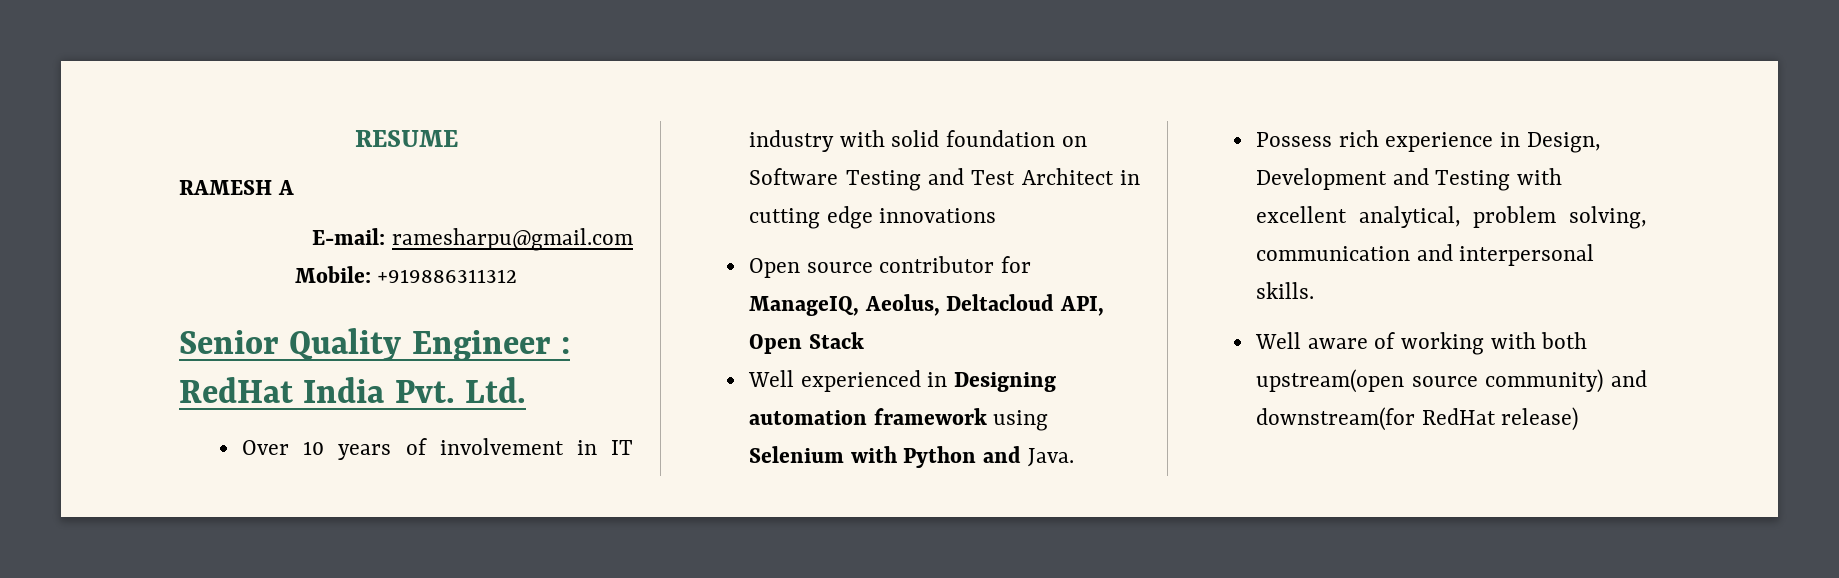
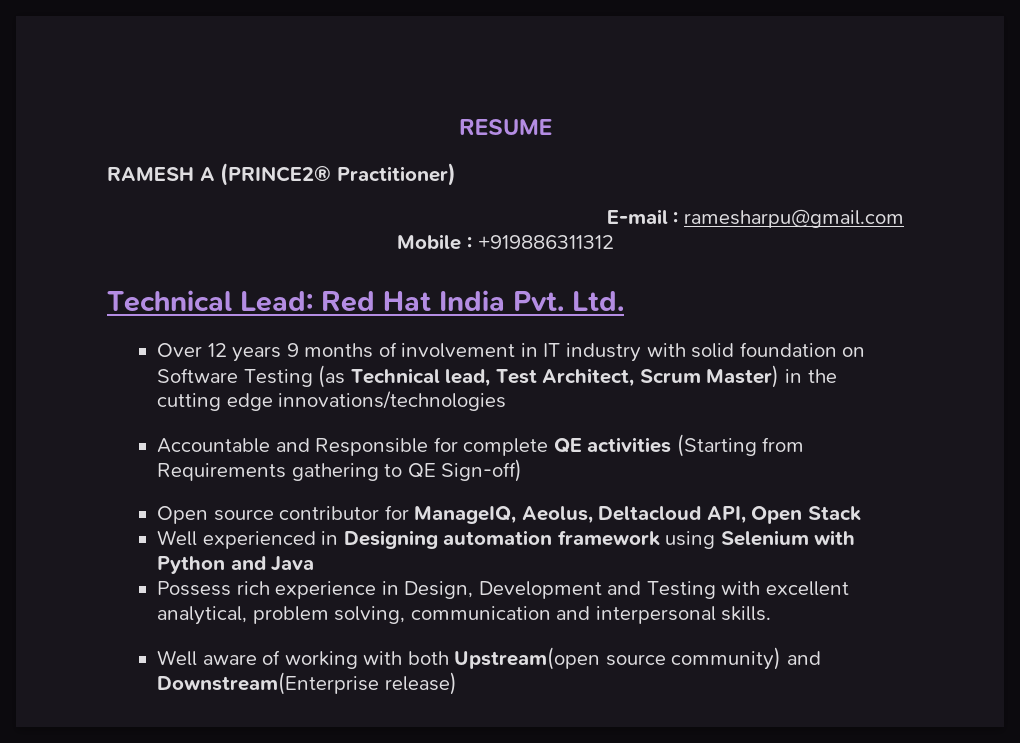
[312,228,386,245] // E-mail: -> [220,163,456,186] [606,209,679,224] (PRINCE2® Practitioner) // E-mail :
[294,266,371,283] Mobile: -> [397,234,473,250] Mobile :
[179,328,570,361] [179,377,293,403] Senior Quality Engineer : RedHat -> [107,290,431,312] Technical Lead: Red Hat
[303,441,392,460] 10 years -> [207,343,374,362] 12 years 9 months
[927,168,1140,185] [749,206,997,229] and Test Architect in cutting edge innovations -> [318,365,837,388] [157,391,507,411] [157,434,805,457] [157,459,523,482] (as Technical lead, Test Architect, Scrum Master) in the cutting edge innovations/technologies // Accountable and Responsible for complete QE activities (Starting from Requirements gathering to QE Sign-off)
[1027,448,1074,467] Java. -> [271,556,315,572] Java
[1256,369,1405,393] upstream(open -> [454,647,601,670] Upstream(open
[1256,407,1496,431] downstream(for RedHat -> [157,672,380,695] Downstream(Enterprise

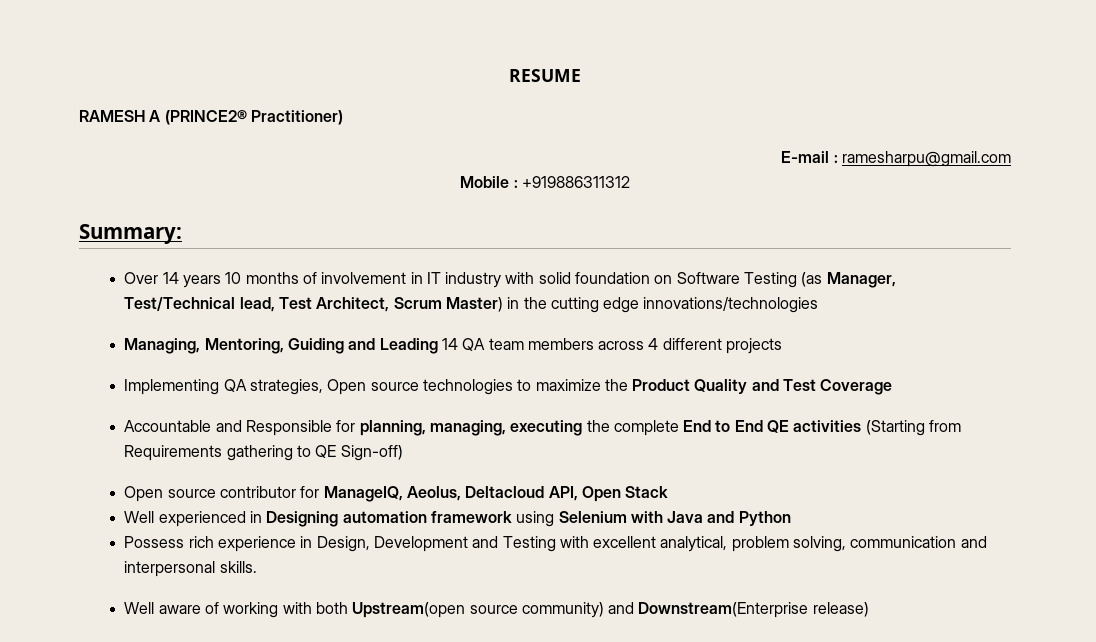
[107,290,624,312] [157,343,299,362] Technical Lead: Red Hat India Pvt. Ltd. // Over 12 years 9 -> [79,224,182,244] [124,272,242,288] Summary: // Over 14 years 10
[350,368,440,384] Technical -> [826,272,896,288] [124,297,236,311] Manager, Test/Technical
[157,437,549,456] Accountable and Responsible for complete -> [124,338,783,354] [124,379,893,395] [124,420,763,436] Managing, Mentoring, Guiding and Leading 14 QA team members across 4 different projects // Implementing QA strategies, Open source technologies to maximize the Product Quality and Test Coverage // Accountable and Responsible for planning, managing, executing the complete End to End
(856, 537) none -> [667,511,735,523] Java and
[230,556,315,572] and Java -> (791, 518) none

